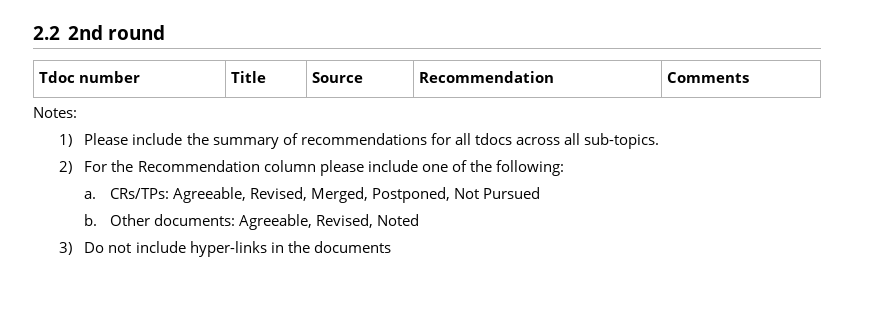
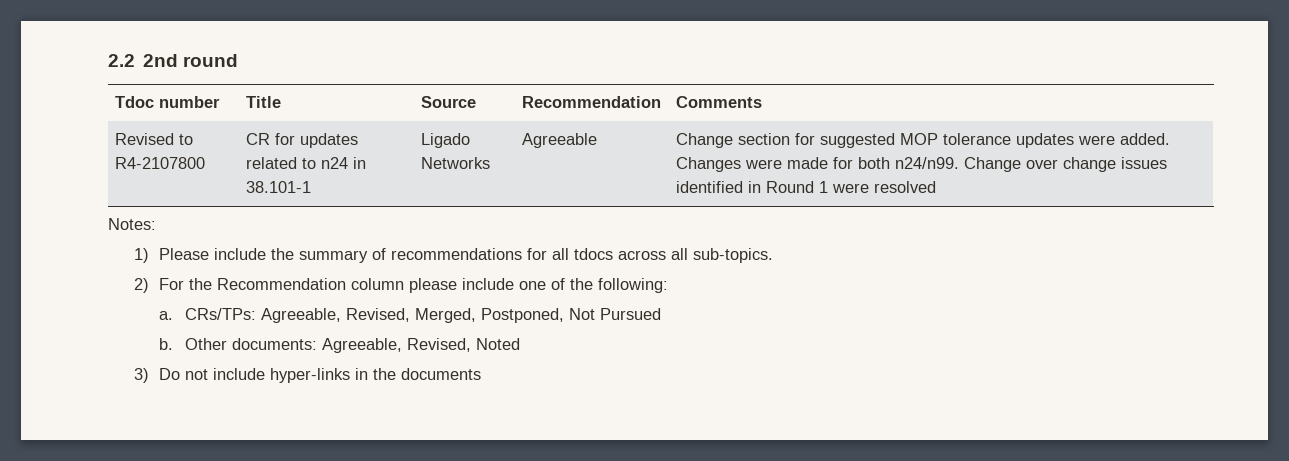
(750, 77) none -> [114,133,193,145] [114,157,205,169] [245,133,358,148] [245,157,366,169] [245,181,311,193] [420,133,470,148] [420,157,490,169] [521,133,597,148] [675,133,1170,148] [675,157,1167,172] [675,181,936,193] // Revised to R4-2107800 | CR for updates related to n24 in 38.101-1 | Ligado Networks | Agreeable | Change section for suggested MOP tolerance updates were added. Changes were made for both n24/n99. Change over change issues identified in Round 1 were resolved

